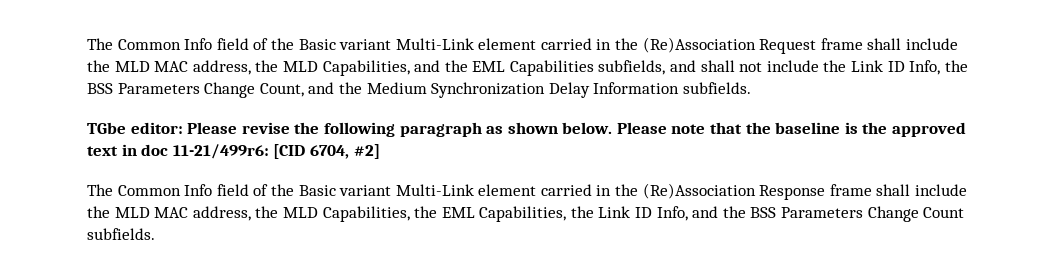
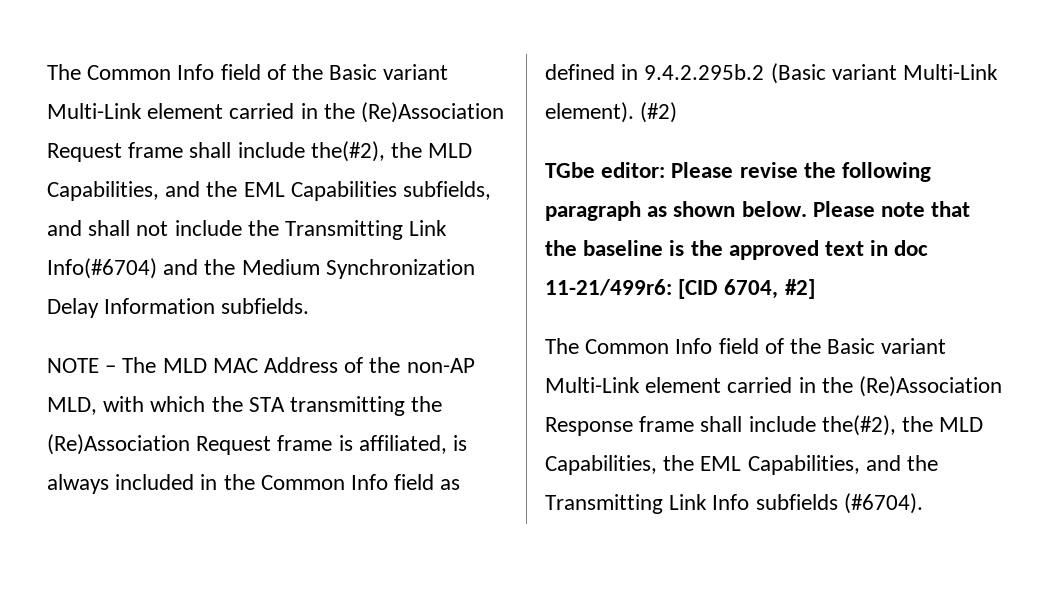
[87,60,251,75] the MLD MAC address, -> [310,141,385,162] the(#2),
[851,60,968,75] [87,82,304,98] Link ID Info, the BSS Parameters Change Count, -> [285,220,448,240] [47,258,157,279] Transmitting Link Info(#6704)
(751, 88) none -> [47,357,475,373] [47,396,443,416] [47,434,468,455] [47,474,461,494] [545,63,999,84] [545,102,678,123] // NOTE – The MLD MAC Address of the non-AP MLD, with which the STA transmitting the (Re)Association Request frame is affiliated, is always included in the Common Info field as defined in 9.4.2.295b.2 (Basic variant Multi-Link element). (#2)
[87,206,251,221] the MLD MAC address, -> [821,415,896,436] the(#2),
[570,206,965,222] [87,228,155,240] the Link ID Info, and the BSS Parameters Change Count subfields. -> [865,455,939,471] [545,493,923,514] and the Transmitting Link Info subfields (#6704).

